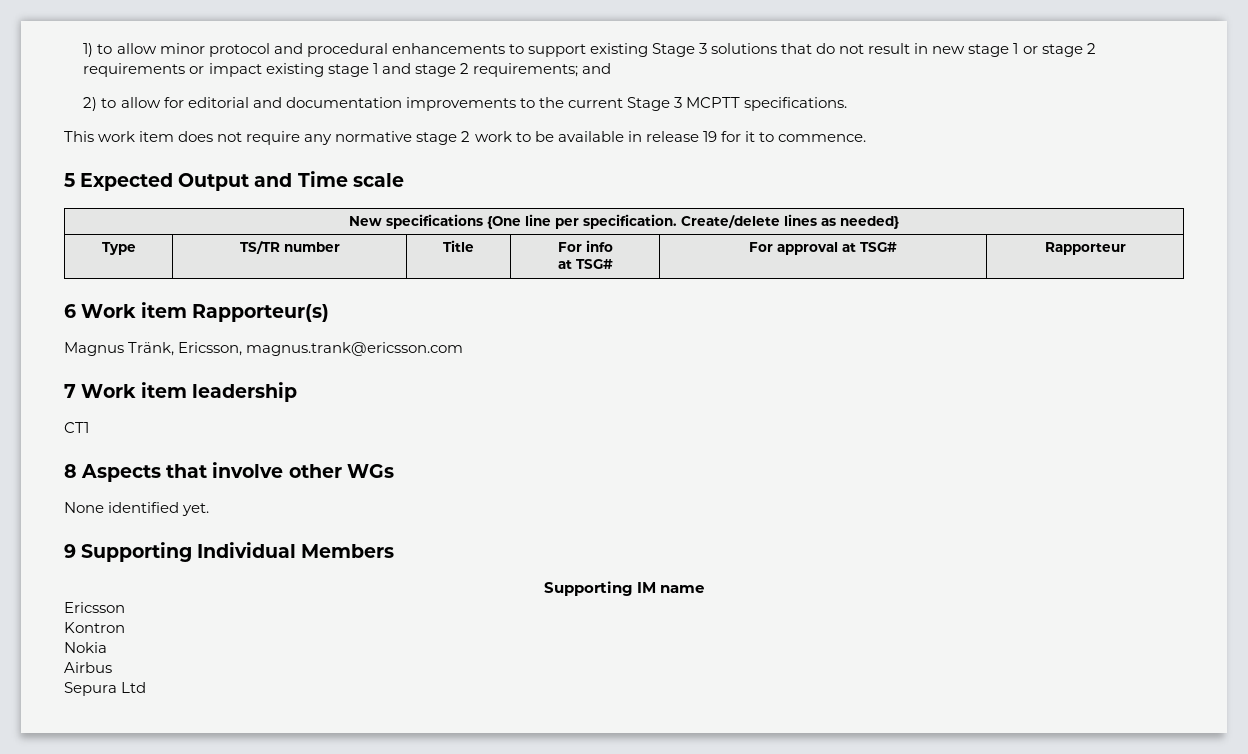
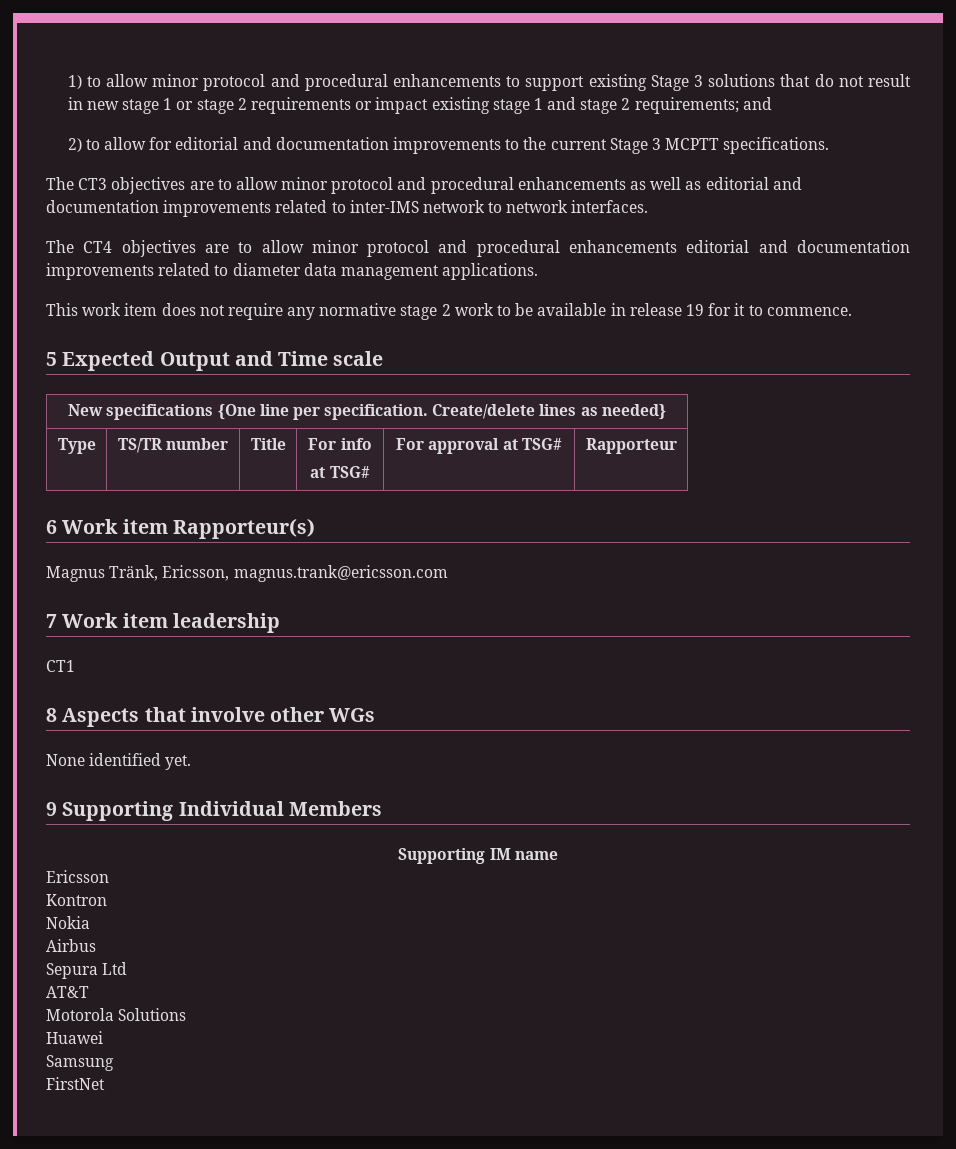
(848, 104) none -> [46,177,802,194] [46,200,649,217] [46,240,910,257] [46,263,539,280] // The CT3 objectives are to allow minor protocol and procedural enhancements as well as editorial and documentation improvements related to inter-IMS network to network interfaces. // The CT4 objectives are to allow minor protocol and procedural enhancements editorial and documentation improvements related to diameter data management applications.
(147, 687) none -> [46,986,89,998] [46,1008,187,1021] [46,1031,103,1044] [46,1055,114,1071] [46,1077,105,1090] // AT&T // Motorola Solutions // Huawei // Samsung // FirstNet

